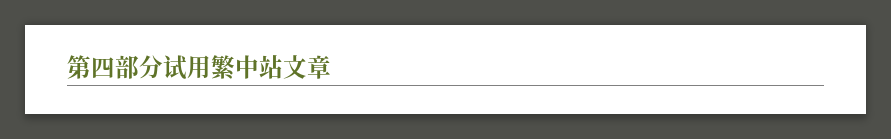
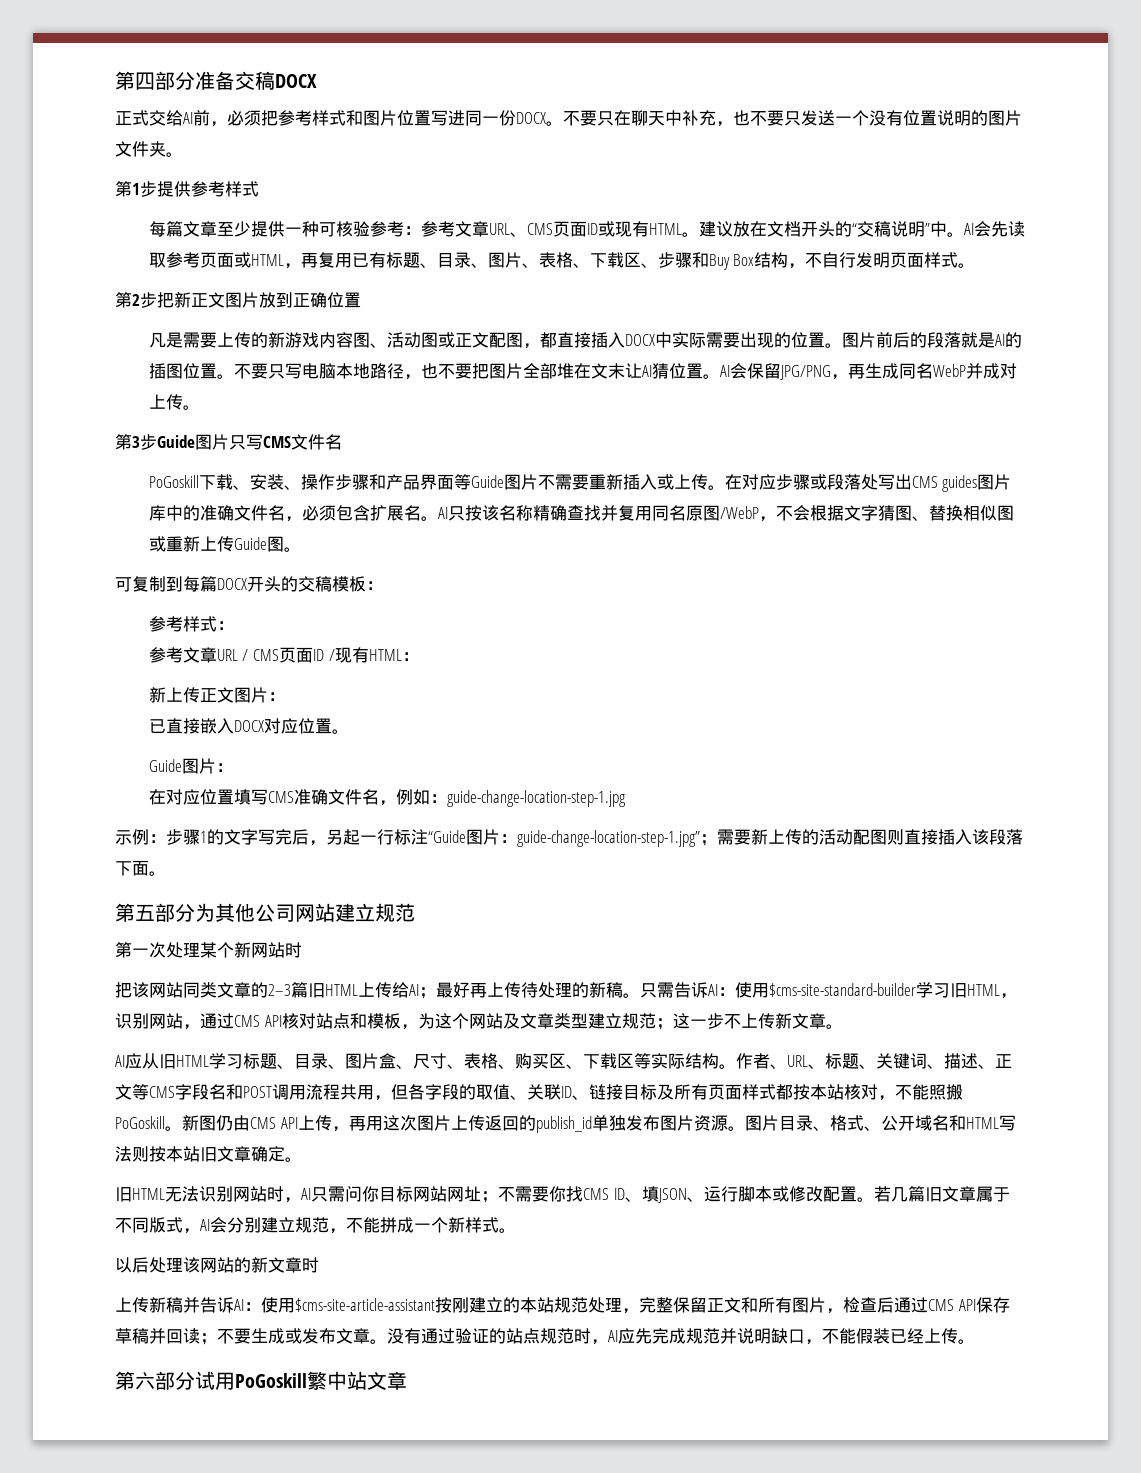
[163,55,211,80] 试用 -> [195,71,317,90] [115,110,1022,127] [115,141,183,157] [115,181,259,197] [148,221,1025,237] [148,252,976,270] [115,292,361,308] [148,332,1022,349] [148,363,1017,380] [148,394,200,410] [115,434,342,450] [148,474,1012,492] [148,505,1014,522] [148,536,301,552] [115,576,383,592] [148,616,234,632] [148,647,419,663] [148,687,285,703] [148,718,349,734] [148,758,233,774] [148,789,626,807] [115,829,1023,847] [115,860,166,876] [115,903,415,922] [115,942,302,958] [115,982,1017,999] [115,1013,843,1030] [115,1053,1012,1069] [115,1084,963,1101] [115,1115,1016,1133] [115,1146,302,1162] [115,1186,1010,1203] [115,1217,516,1234] [115,1257,319,1273] [115,1297,1010,1314] [115,1328,975,1345] [115,1371,307,1390] 准备交稿DOCX // 正式交给AI前，必须把参考样式和图片位置写进同一份DOCX。不要只在聊天中补充，也不要只发送一个没有位置说明的图片文件夹。 // 第1步提供参考样式 // 每篇文章至少提供一种可核验参考：参考文章URL、CMS页面ID或现有HTML。建议放在文档开头的“交稿说明”中。AI会先读取参考页面或HTML，再复用已有标题、目录、图片、表格、下载区、步骤和Buy Box结构，不自行发明页面样式。 // 第2步把新正文图片放到正确位置 // 凡是需要上传的新游戏内容图、活动图或正文配图，都直接插入DOCX中实际需要出现的位置。图片前后的段落就是AI的插图位置。不要只写电脑本地路径，也不要把图片全部堆在文末让AI猜位置。AI会保留JPG/PNG，再生成同名WebP并成对上传。 // 第3步Guide图片只写CMS文件名 // PoGoskill下载、安装、操作步骤和产品界面等Guide图片不需要重新插入或上传。在对应步骤或段落处写出CMS guides图片库中的准确文件名，必须包含扩展名。AI只按该名称精确查找并复用同名原图/WebP，不会根据文字猜图、替换相似图或重新上传Guide图。 // 可复制到每篇DOCX开头的交稿模板： // 参考样式： // 参考文章URL / CMS页面ID /现有HTML： // 新上传正文图片： // 已直接嵌入DOCX对应位置。 // Guide图片： // 在对应位置填写CMS准确文件名，例如：guide-change-location-step-1.jpg // 示例：步骤1的文字写完后，另起一行标注“Guide图片：guide-change-location-step-1.jpg”；需要新上传的活动配图则直接插入该段落下面。 // 第五部分为其他公司网站建立规范 // 第一次处理某个新网站时 // 把该网站同类文章的2–3篇旧HTML上传给AI；最好再上传待处理的新稿。只需告诉AI：使用$cms-site-standard-builder学习旧HTML，识别网站，通过CMS API核对站点和模板，为这个网站及文章类型建立规范；这一步不上传新文章。 // AI应从旧HTML学习标题、目录、图片盒、尺寸、表格、购买区、下载区等实际结构。作者、URL、标题、关键词、描述、正文等CMS字段名和POST调用流程共用，但各字段的取值、关联ID、链接目标及所有页面样式都按本站核对，不能照搬PoGoskill。新图仍由CMS API上传，再用这次图片上传返回的publish_id单独发布图片资源。图片目录、格式、公开域名和HTML写法则按本站旧文章确定。 // 旧HTML无法识别网站时，AI只需问你目标网站网址；不需要你找CMS ID、填JSON、运行脚本或修改配置。若几篇旧文章属于不同版式，AI会分别建立规范，不能拼成一个新样式。 // 以后处理该网站的新文章时 // 上传新稿并告诉AI：使用$cms-site-article-assistant按刚建立的本站规范处理，完整保留正文和所有图片，检查后通过CMS API保存草稿并回读；不要生成或发布文章。没有通过验证的站点规范时，AI应先完成规范并说明缺口，不能假装已经上传。 // 第六部分试用PoGoskill

